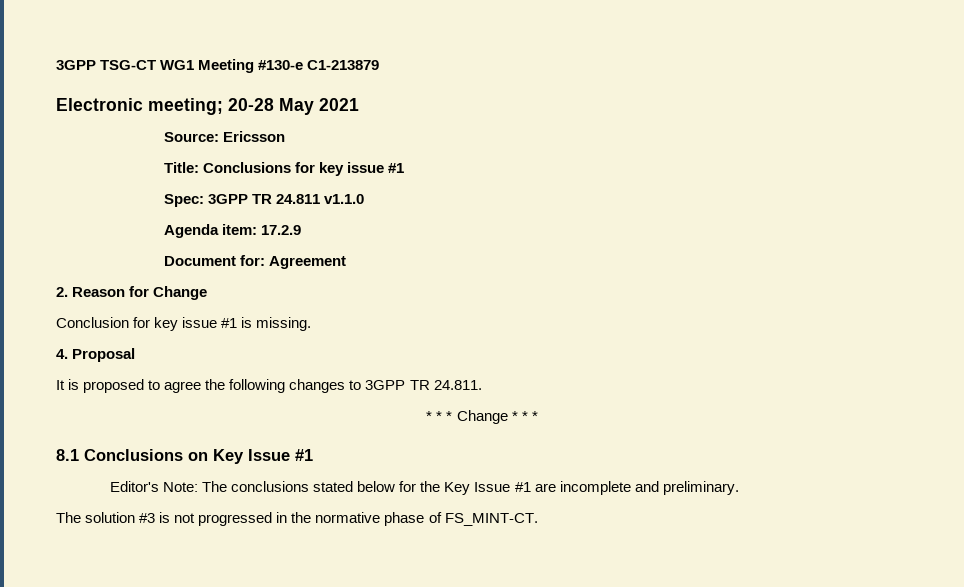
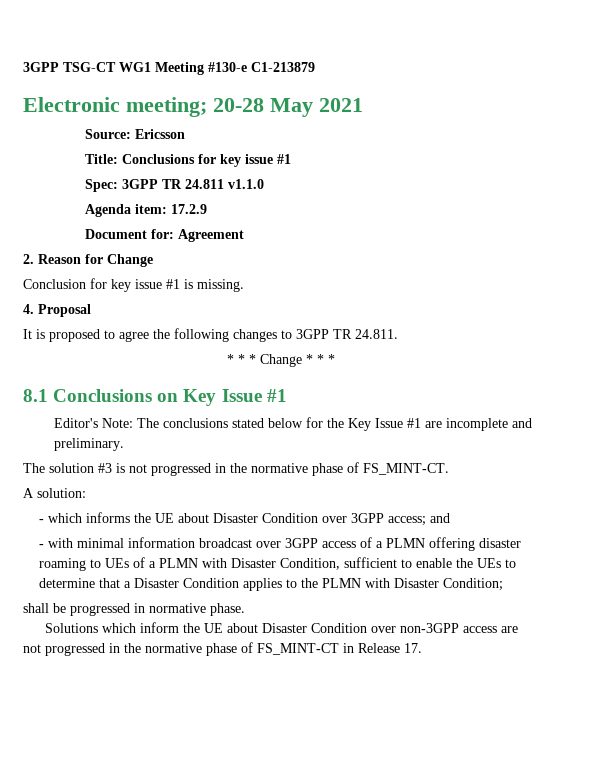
(538, 519) none -> [23,488,86,498] [38,512,450,526] [38,537,521,551] [38,557,516,571] [38,578,503,591] [23,603,245,616] [44,622,518,633] [23,642,422,656] // A solution: // - which informs the UE about Disaster Condition over 3GPP access; and // - with minimal information broadcast over 3GPP access of a PLMN offering disaster roaming to UEs of a PLMN with Disaster Condition, sufficient to enable the UEs to determine that a Disaster Condition applies to the PLMN with Disaster Condition; // shall be progressed in normative phase. // Solutions which inform the UE about Disaster Condition over non-3GPP access are not progressed in the normative phase of FS_MINT-CT in Release 17.

